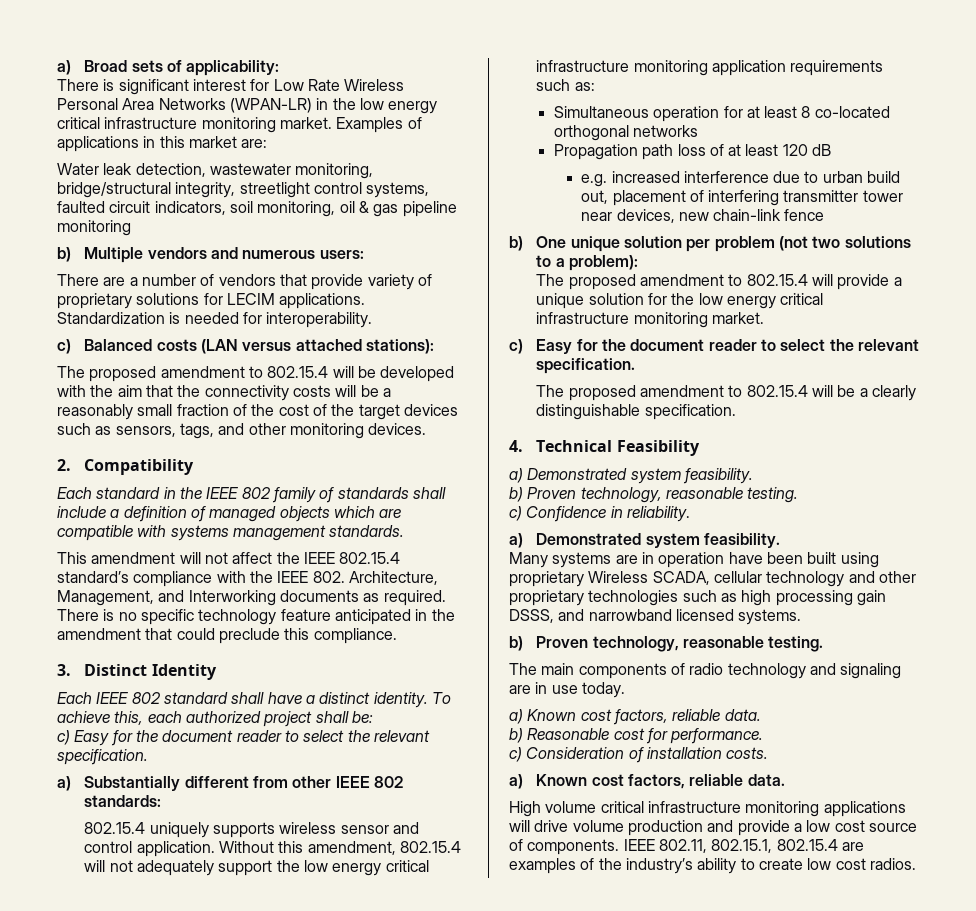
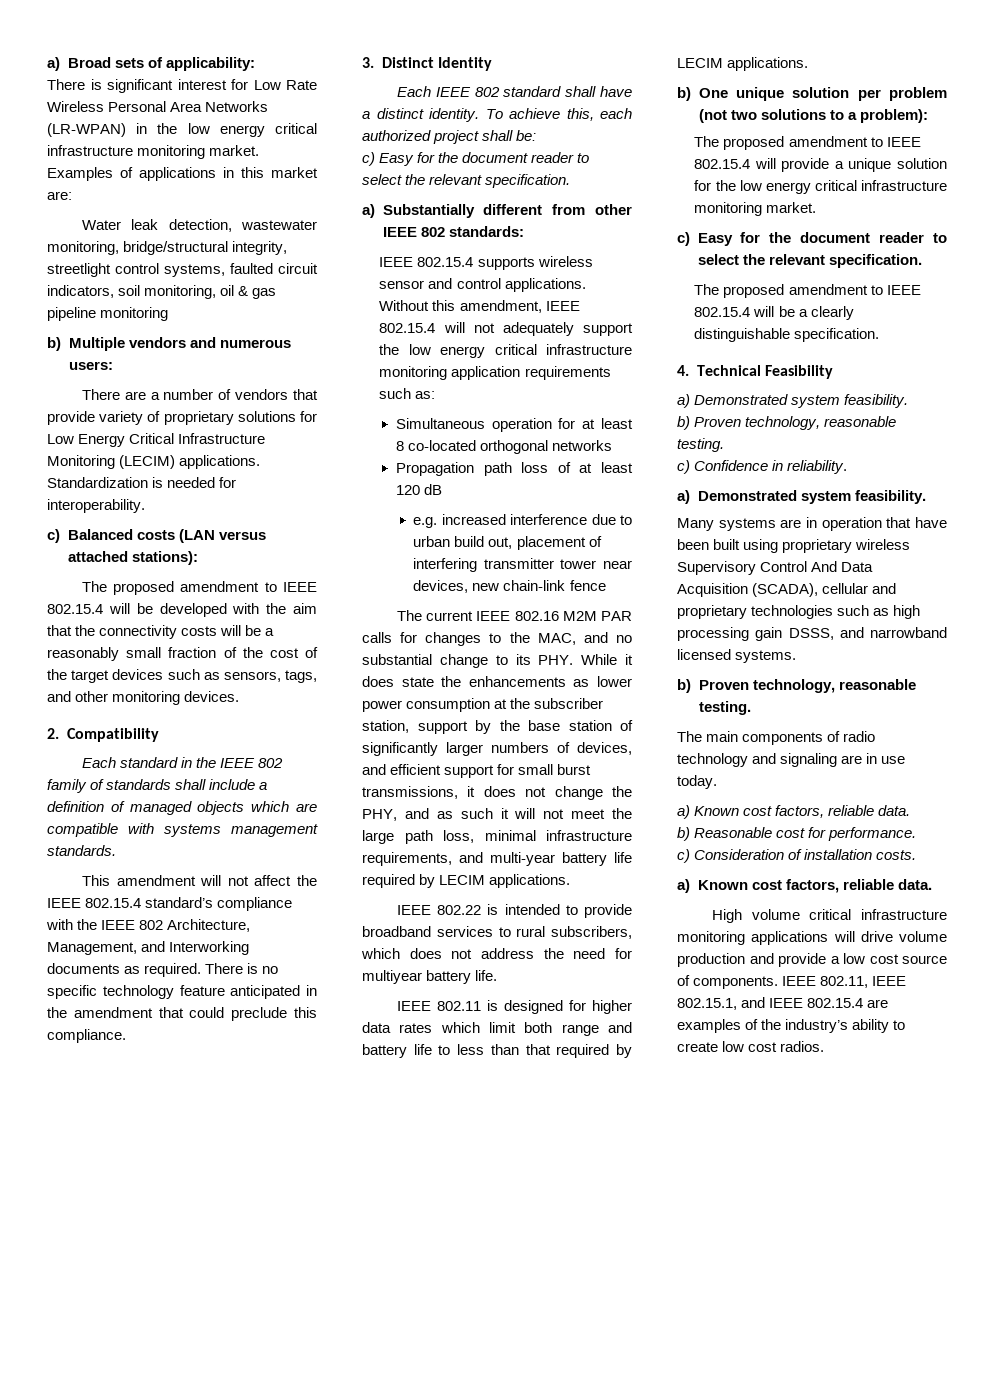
[229,98,312,113] (WPAN-LR) -> [47,123,126,137] (LR-WPAN)
[226,293,275,305] LECIM -> [47,433,266,447] [47,455,176,469] Low Energy Critical Infrastructure Monitoring (LECIM)
(263, 372) none -> [283,582,318,592] IEEE
[312,571,345,583] 802. -> [139,920,164,930] 802
[84,822,209,838] 802.15.4 uniquely -> [379,257,474,267] IEEE 802.15.4
[136,841,215,857] application. -> [504,278,586,292] applications.
(396, 848) none -> [545,301,580,311] IEEE
(825, 215) none -> [396,610,632,621] [362,632,632,646] [362,654,633,668] [362,676,632,687] [362,698,604,712] [362,720,633,734] [362,742,632,756] [362,764,592,778] [362,786,632,800] [362,808,632,821] [362,830,632,844] [362,852,632,866] [362,874,571,888] [396,904,632,918] [362,926,632,939] [361,948,632,959] [362,970,498,984] [396,1000,632,1014] [362,1022,632,1036] [362,1044,632,1058] [677,57,809,71] // The current IEEE 802.16 M2M PAR calls for changes to the MAC, and no substantial change to its PHY. While it does state the enhancements as lower power consumption at the subscriber station, support by the base station of significantly larger numbers of devices, and efficient support for small burst transmissions, it does not change the PHY, and as such it will not meet the large path loss, minimal infrastructure requirements, and multi-year battery life required by LECIM applications. // IEEE 802.22 is intended to provide broadband services to rural subscribers, which does not address the need for multiyear battery life. // IEEE 802.11 is designed for higher data rates which limit both range and battery life to less than that required by LECIM applications.
(743, 280) none -> [886,137,921,147] IEEE
(743, 391) none -> [886,285,921,295] IEEE
(725, 560) none -> [886,517,912,528] that
[588,571,916,587] Wireless SCADA, cellular technology and other -> [855,539,911,550] [677,561,874,575] [677,583,897,597] wireless Supervisory Control And Data Acquisition (SCADA), cellular and
[711,839,773,853] 802.15.1, -> [872,976,907,986] [677,997,804,1010] IEEE 802.15.1, and IEEE

